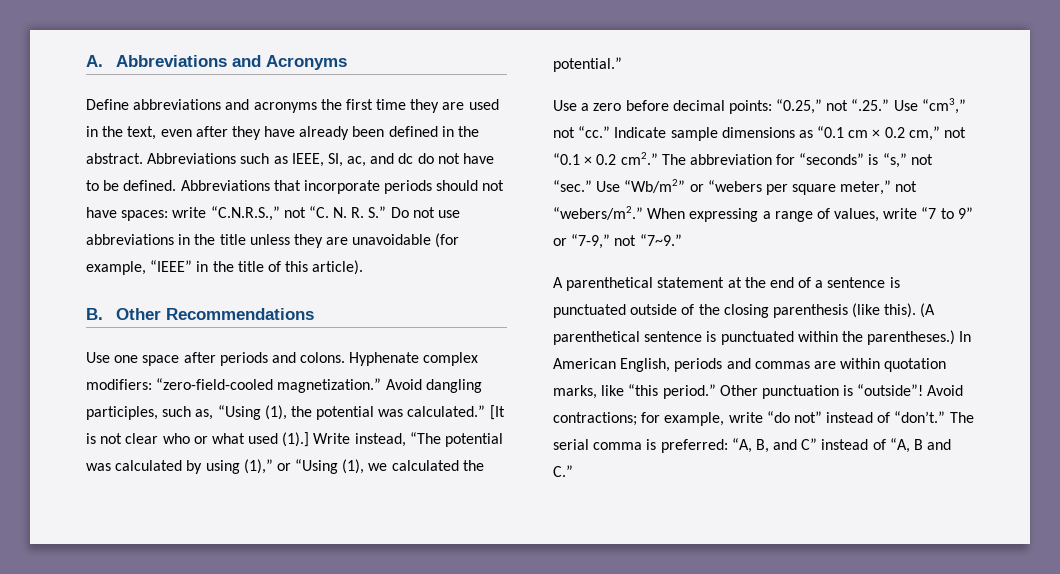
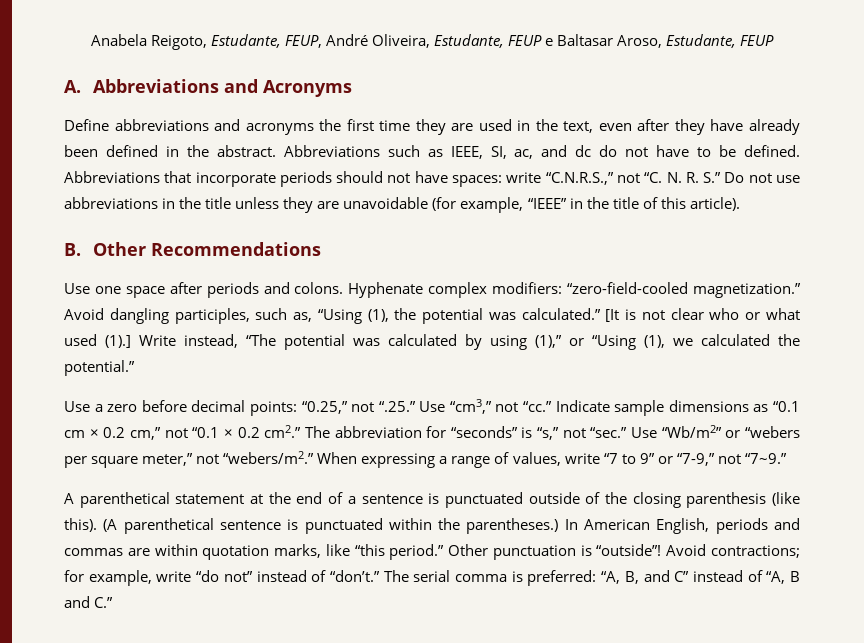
(86, 61) none -> [90,34,775,50] Anabela Reigoto, Estudante, FEUP, André Oliveira, Estudante, FEUP e Baltasar Aroso, Estudante, FEUP //

